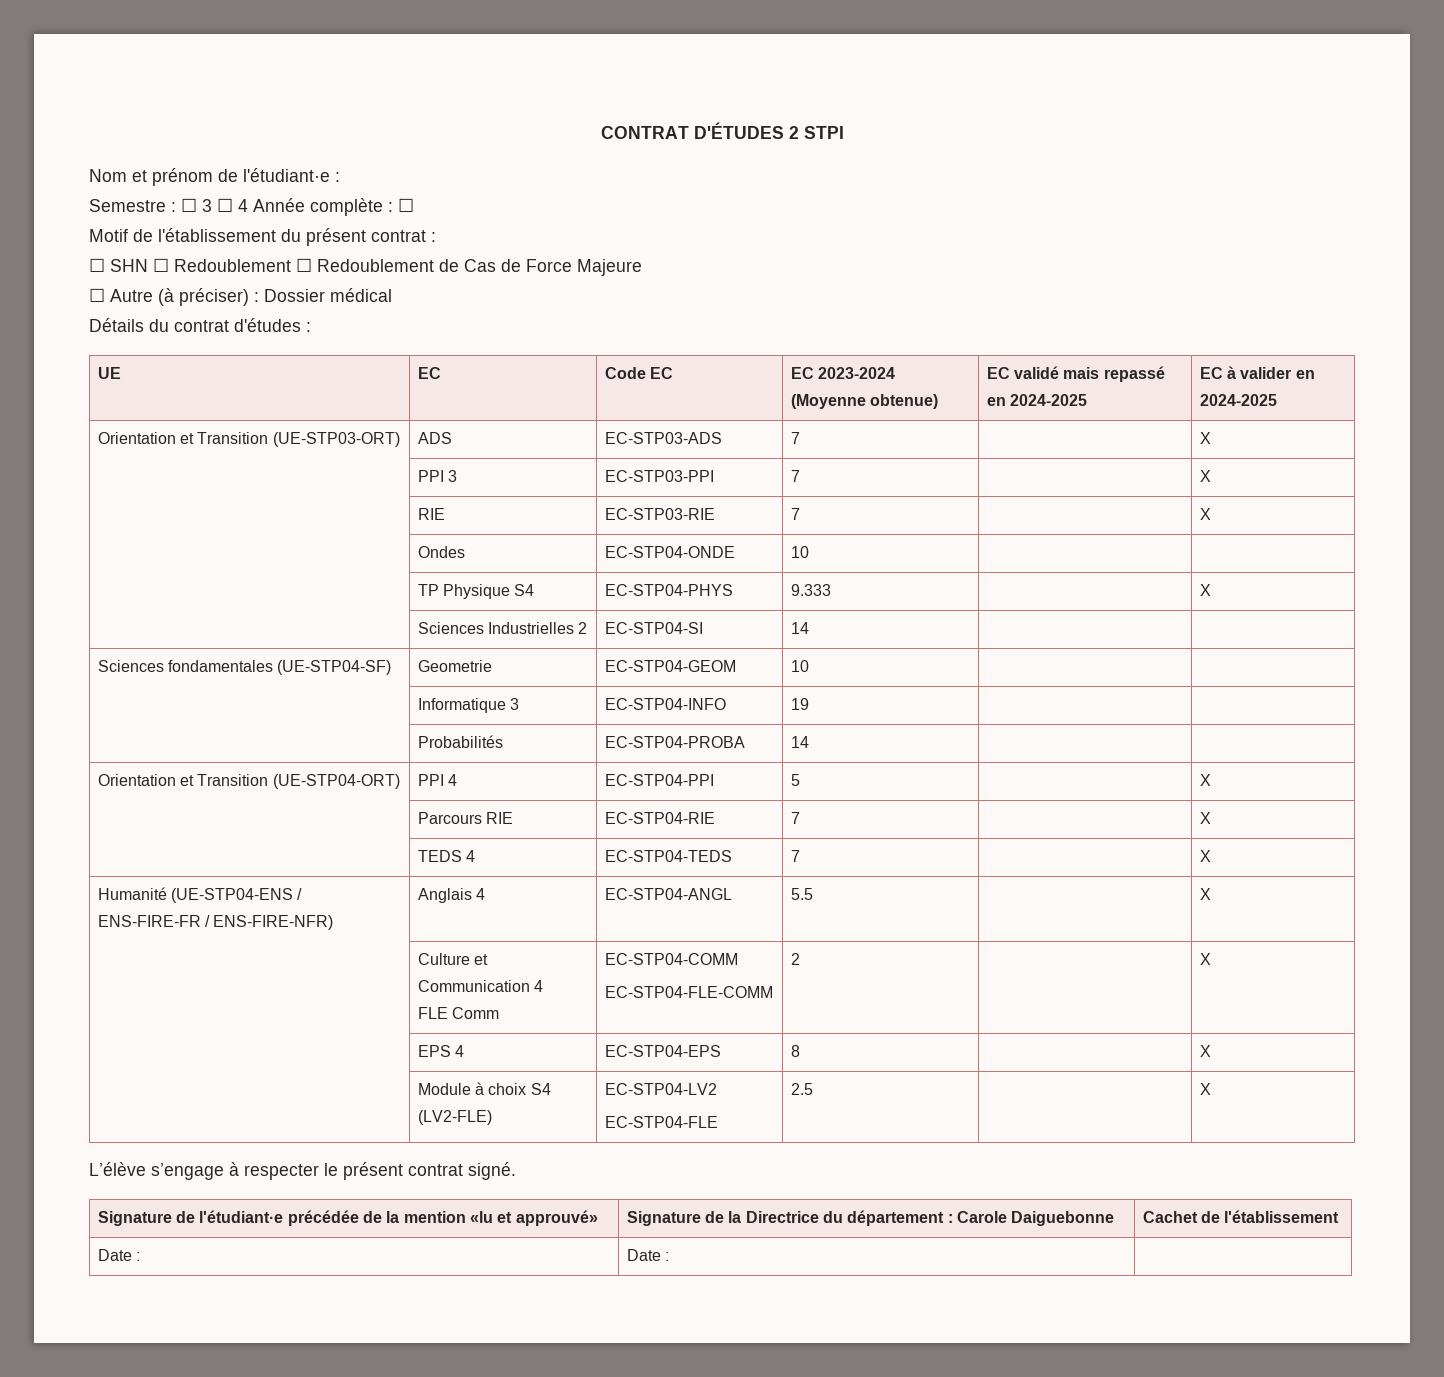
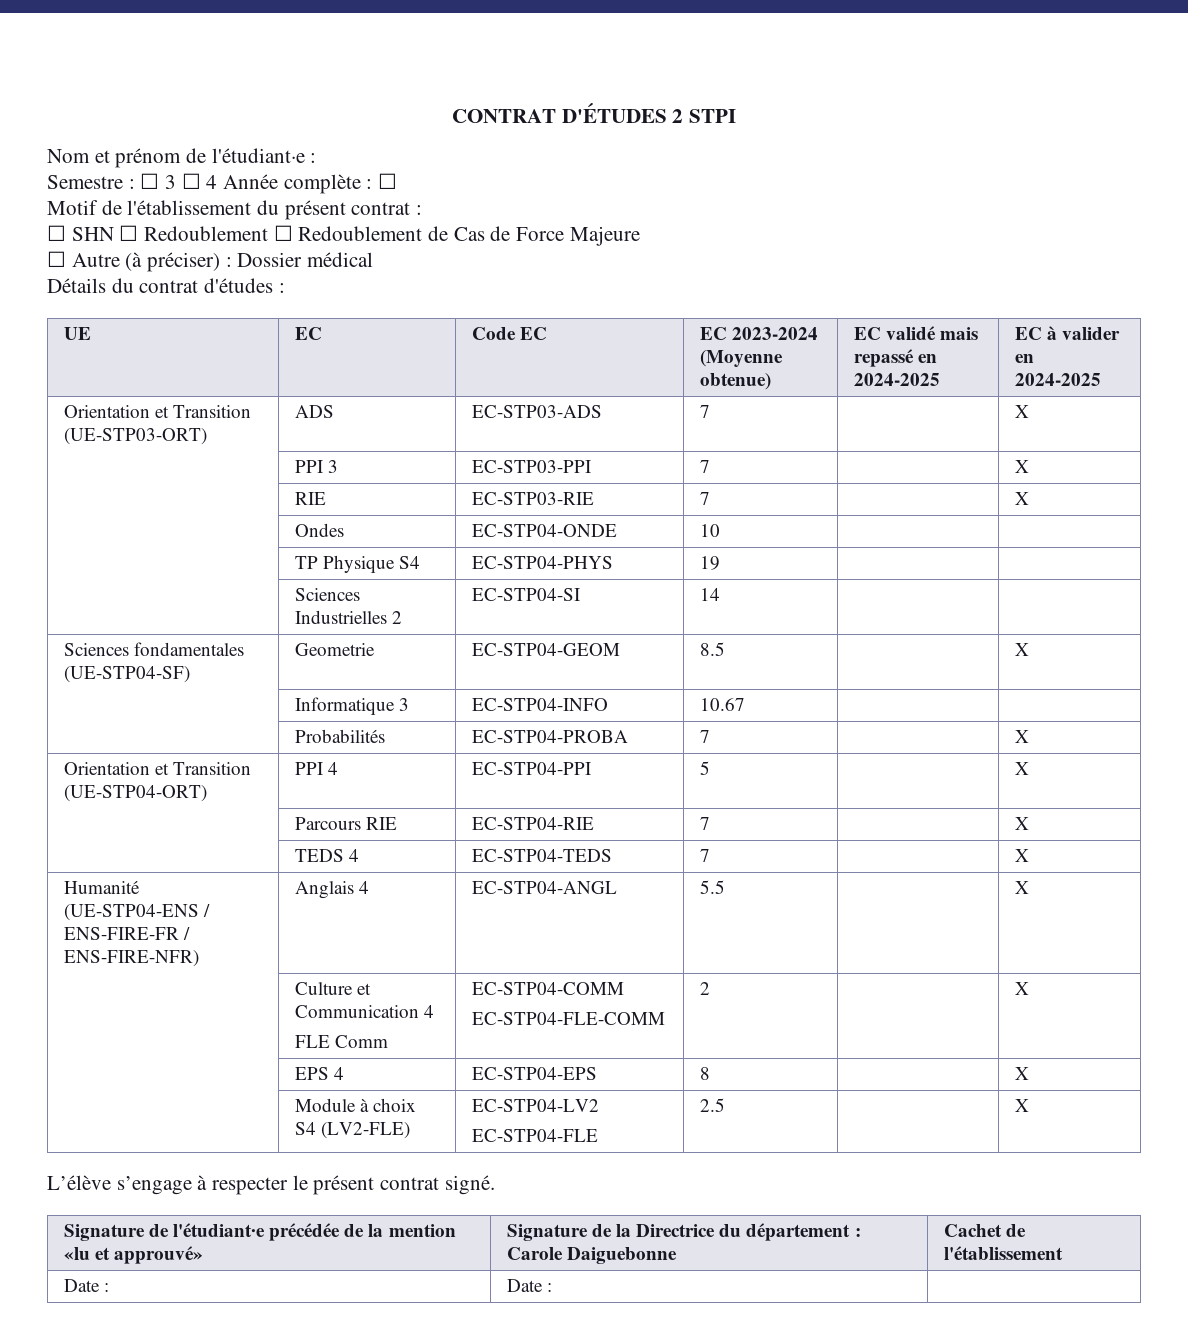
[790,584,831,596] [1199,584,1211,596] 9.333 | | X -> [699,556,720,570] 19 | |
[790,660,809,672] 10 | | -> [699,642,725,656] [1014,643,1029,656] 8.5 | | X
[790,698,809,710] 19 -> [699,698,745,711] 10.67
[790,736,809,748] 14 | | -> [699,730,710,743] [1014,730,1029,743] 7 | | X

